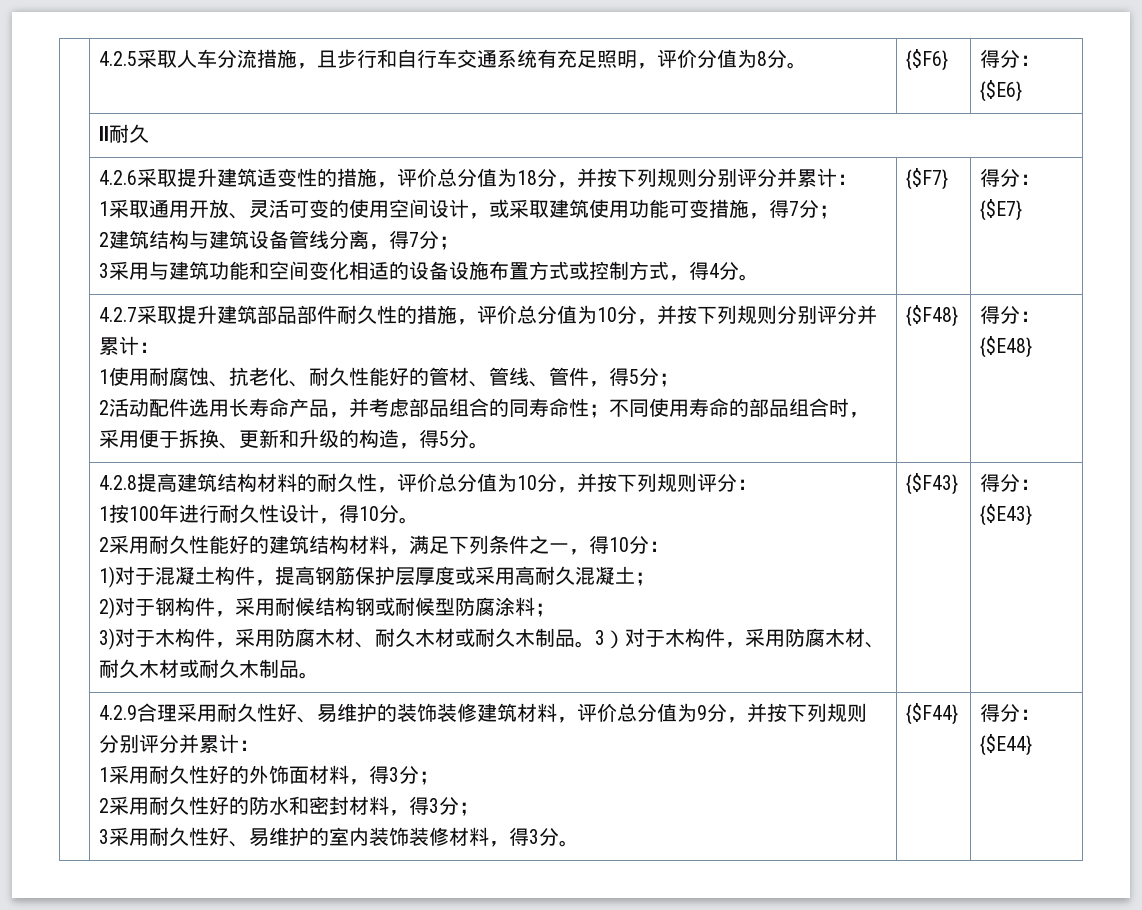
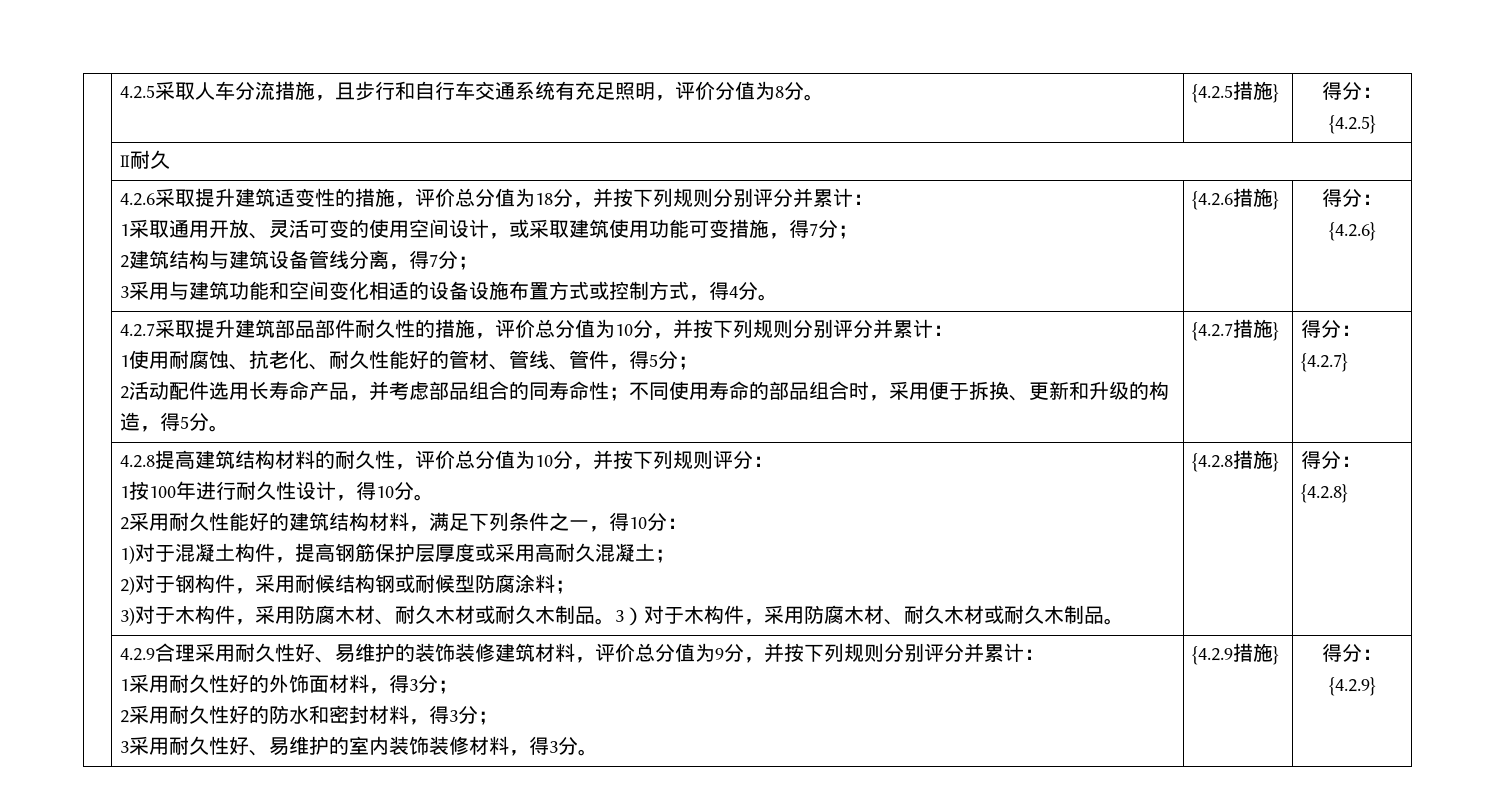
[906,49,949,71] [980,49,1041,68] [980,80,1023,102] {$F6} | 得分：{$E6} -> [1192,81,1280,103] [1322,81,1382,100] [1328,115,1376,134] {4.2.5措施} | 得分：{4.2.5}
[906,168,949,190] [980,168,1041,187] [980,199,1023,221] {$F7} | 得分：{$E7} -> [1192,188,1280,210] [1322,188,1382,207] [1328,222,1376,241] {4.2.6措施} | 得分：{4.2.6}
[906,305,959,327] [980,305,1041,324] [980,336,1033,358] {$F48} | 得分：{$E48} -> [1192,319,1280,341] [1301,319,1362,338] [1301,353,1349,372] {4.2.7措施} | 得分：{4.2.7}
[906,473,959,495] [980,473,1041,492] [980,504,1033,526] {$F43} | 得分：{$E43} -> [1192,450,1280,472] [1301,450,1362,469] [1301,484,1349,503] {4.2.8措施} | 得分：{4.2.8}
[906,703,959,725] [980,703,1041,722] [980,734,1033,756] {$F44} | 得分：{$E44} -> [1192,643,1280,665] [1322,643,1382,662] [1328,677,1376,696] {4.2.9措施} | 得分：{4.2.9}

